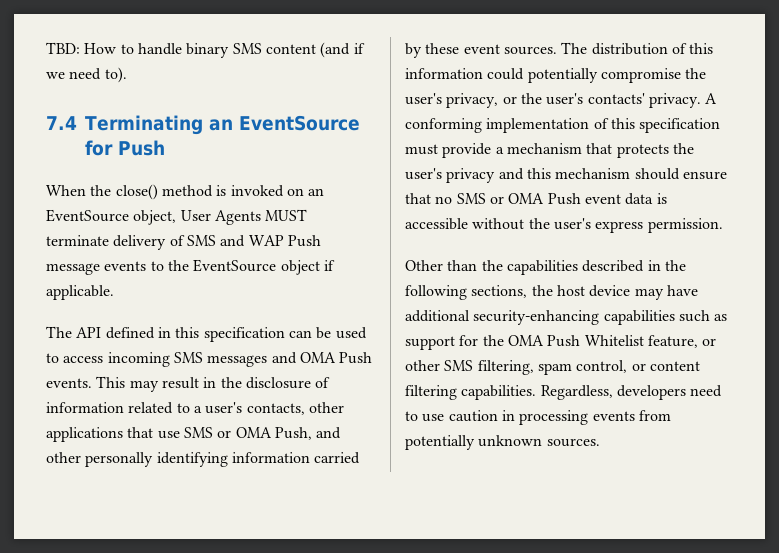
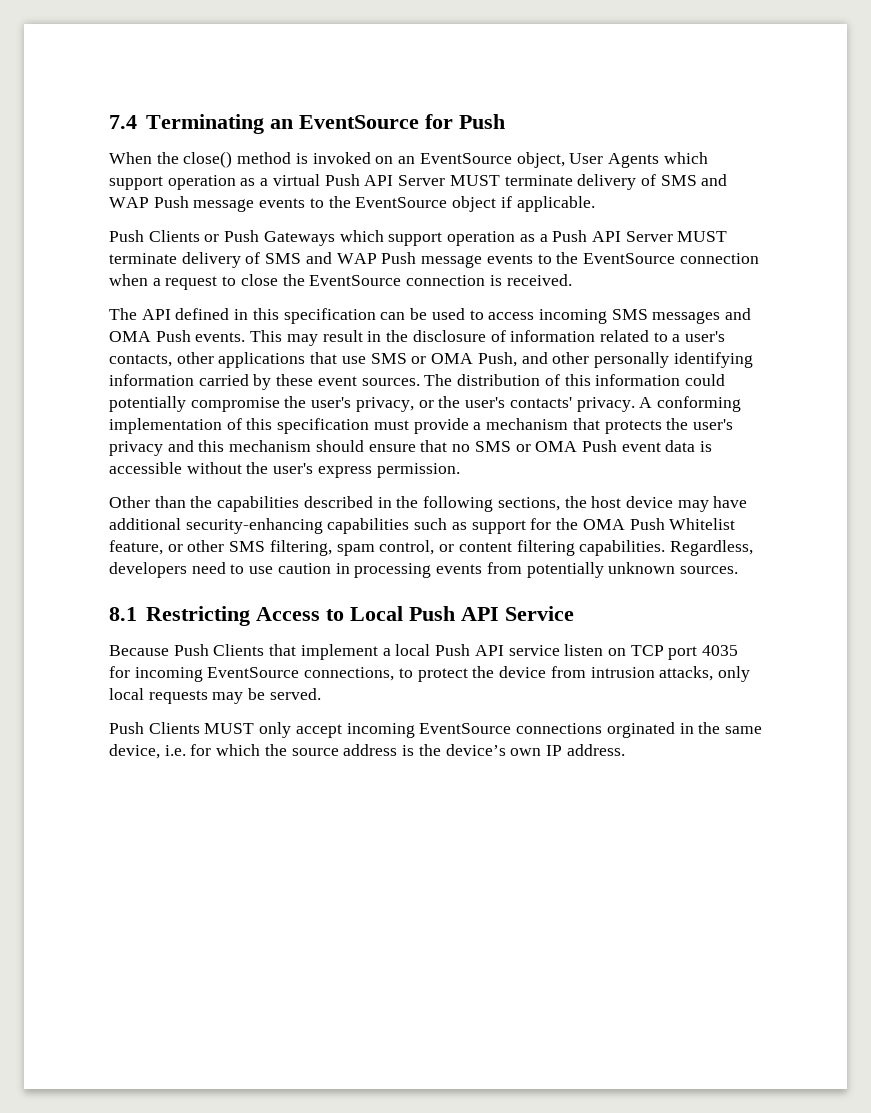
[46,42,365,58] [46,67,127,83] TBD: How to handle binary SMS content (and if we need to). // -> (109, 122) none
(261, 217) none -> [663,152,708,164] [109,174,446,190] which support operation as a virtual Push API Server
(114, 292) none -> [109,230,728,246] [109,252,759,268] [109,274,572,290] // Push Clients or Push Gateways which support operation as a Push API Server MUST terminate delivery of SMS and WAP Push message events to the EventSource connection when a request to close the EventSource connection is received.
(600, 442) none -> [109,606,574,626] [109,644,739,660] [109,666,750,682] [109,688,321,704] [109,722,762,738] [109,744,625,759] // 8.1 Restricting Access to Local Push API Service // Because Push Clients that implement a local Push API service listen on TCP port 4035 for incoming EventSource connections, to protect the device from intrusion attacks, only local requests may be served. // Push Clients MUST only accept incoming EventSource connections orginated in the same device, i.e. for which the source address is the device’s own IP address.

